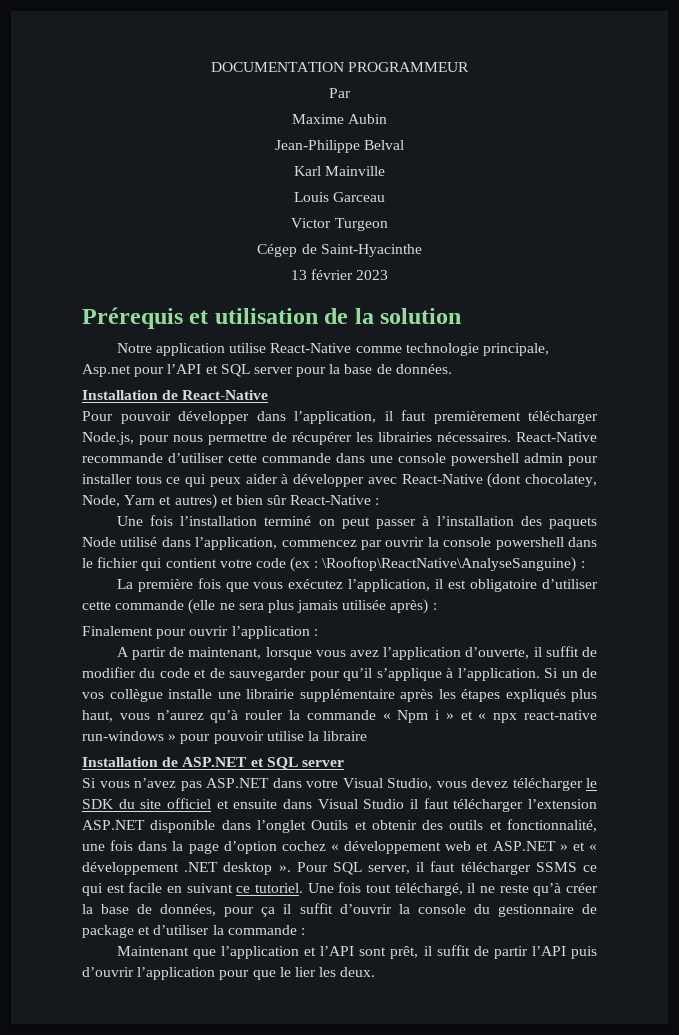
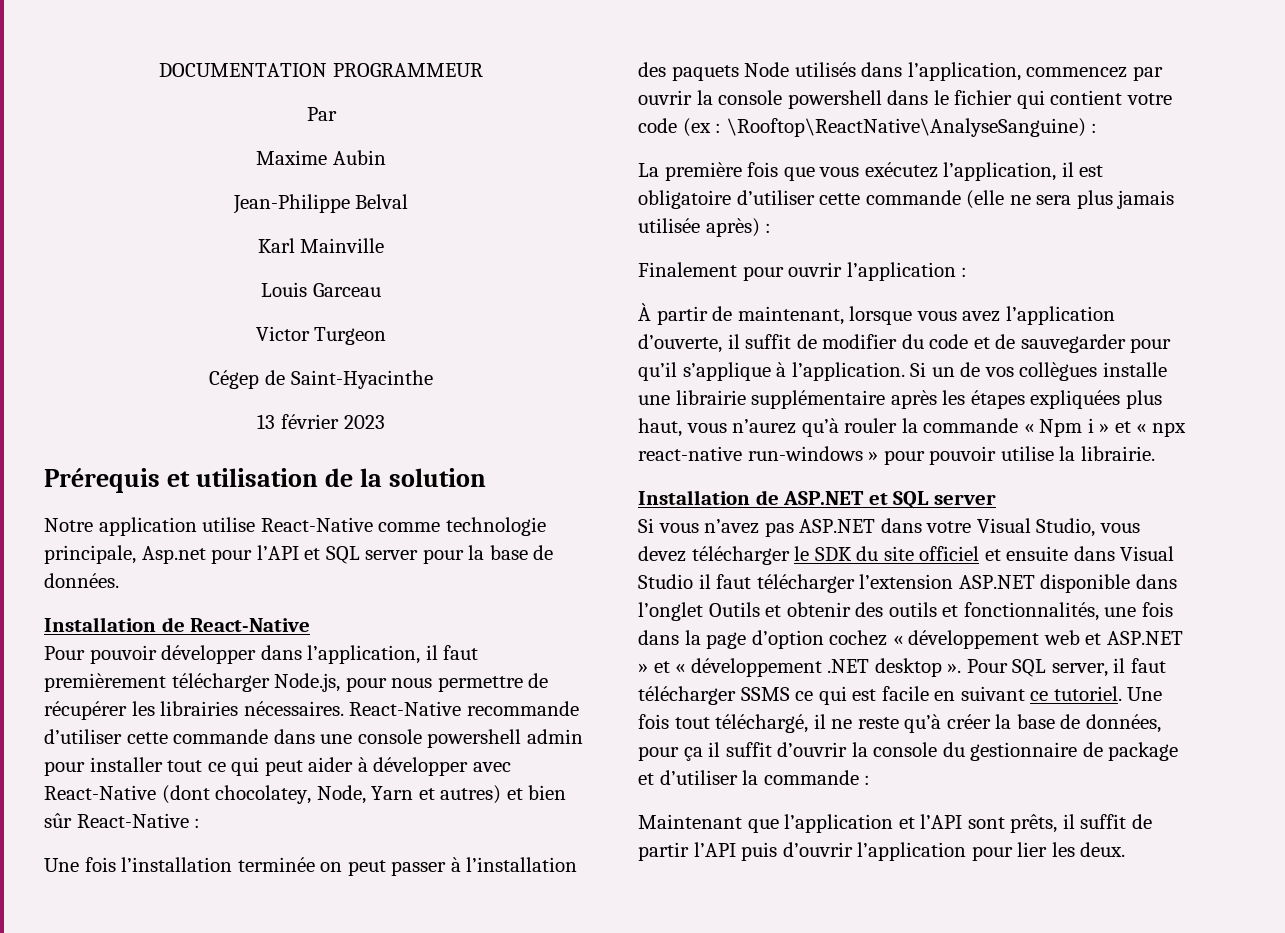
[135,474,241,487] tous ce qui peux -> [167,757,303,776] tout ce qui peut
[264,516,312,526] terminé -> [237,857,315,872] terminée
[120,537,158,547] utilisé -> [794,62,856,77] utilisés
[116,647,129,657] A -> [638,303,651,321] À
[109,689,163,702] collègue -> [1019,362,1098,381] collègues
[505,689,566,702] expliqués -> [1030,390,1121,409] expliquées
[323,731,368,741] libraire -> [1080,446,1155,461] librairie.
[507,819,598,832] fonctionnalité, -> [963,602,1099,621] fonctionnalités,
[390,946,419,959] prêt, -> [1010,814,1058,833] prêts,
[252,967,291,980] que le -> (1013, 853) none

